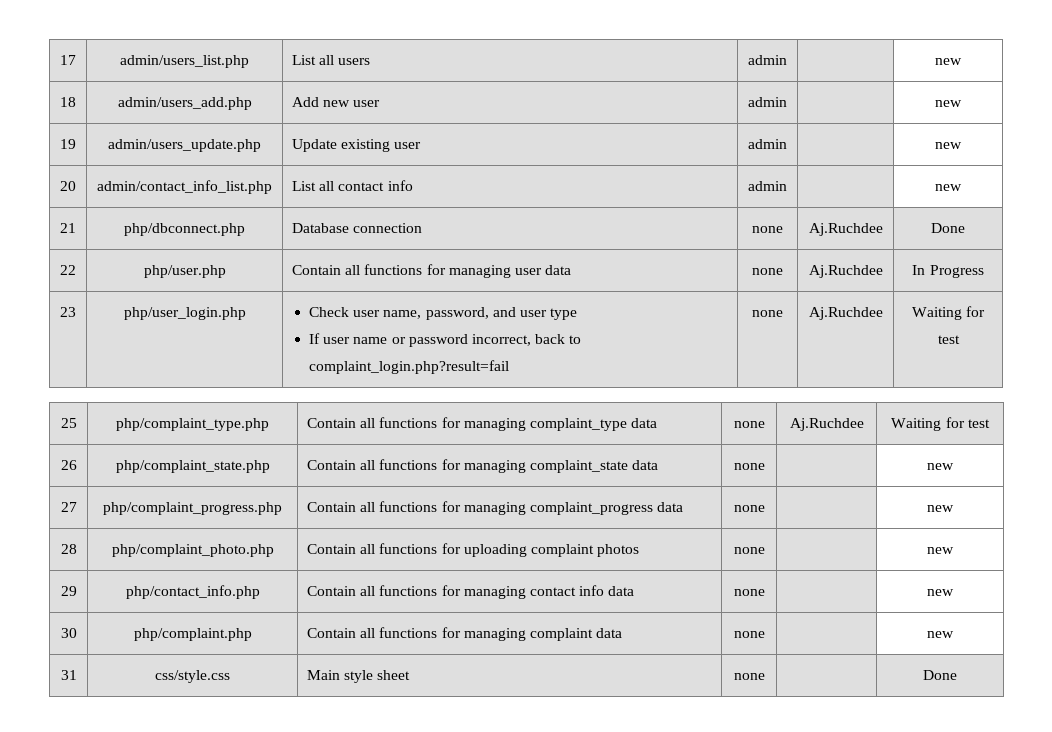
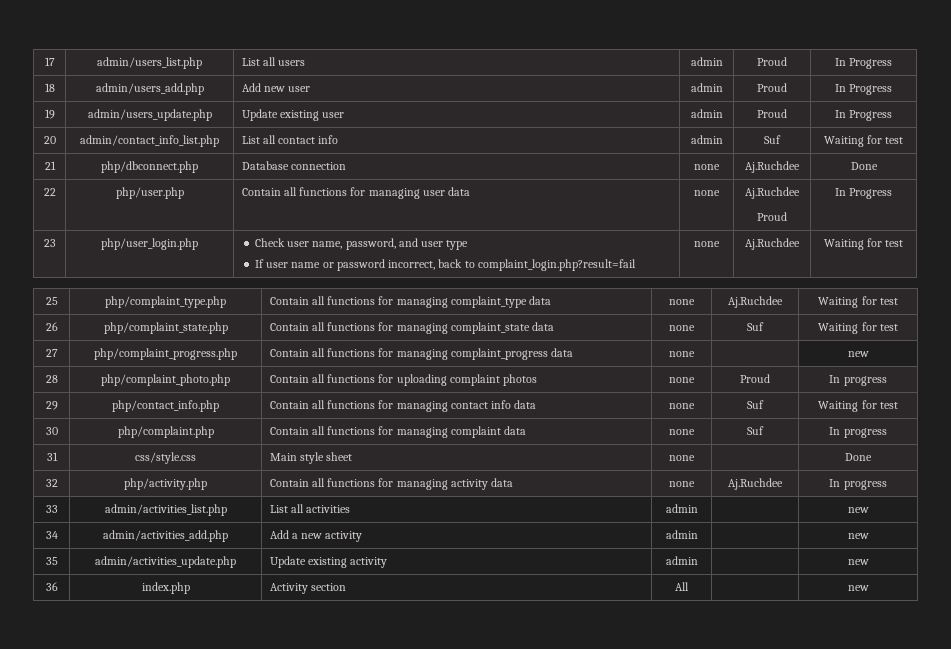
[935,58,962,65] | new -> [757,57,787,66] [834,58,893,69] Proud | In Progress
[935,100,962,107] | new -> [757,83,787,92] [834,84,893,95] Proud | In Progress
[935,142,962,149] | new -> [757,109,787,118] [834,110,893,121] Proud | In Progress
[935,184,962,191] | new -> [764,135,781,144] [823,135,904,147] Suf | Waiting for test
(883, 271) none -> [757,212,787,221] // Proud
[927,463,954,470] | new -> [747,322,764,331] [818,322,898,334] Suf | Waiting for test
[927,547,954,554] | new -> [740,374,770,383] [829,375,887,386] Proud | In progress
[927,589,954,596] | new -> [747,400,764,409] [818,400,898,412] Suf | Waiting for test
[927,631,954,638] | new -> [747,426,764,435] [829,427,887,438] Suf | In progress
(957, 675) none -> [45,479,58,487] [124,478,207,490] [269,478,514,490] [669,481,695,487] [728,478,783,490] [829,479,887,490] [45,505,58,513] [104,504,227,516] [269,504,351,513] [665,504,698,513] [847,507,869,513] [45,531,58,539] [103,530,228,542] [269,530,363,542] [665,530,698,539] [847,533,869,539] [45,557,58,565] [95,556,236,568] [269,556,388,568] [665,556,698,565] [847,559,869,565] [45,582,58,591] [141,582,190,594] [269,583,346,594] [675,582,689,591] [847,585,869,591] // 32 | php/activity.php | Contain all functions for managing activity data | none | Aj.Ruchdee | In progress // 33 | admin/activities_list.php | List all activities | admin | | new // 34 | admin/activities_add.php | Add a new activity | admin | | new // 35 | admin/activities_update.php | Update existing activity | admin | | new // 36 | index.php | Activity section | All | | new

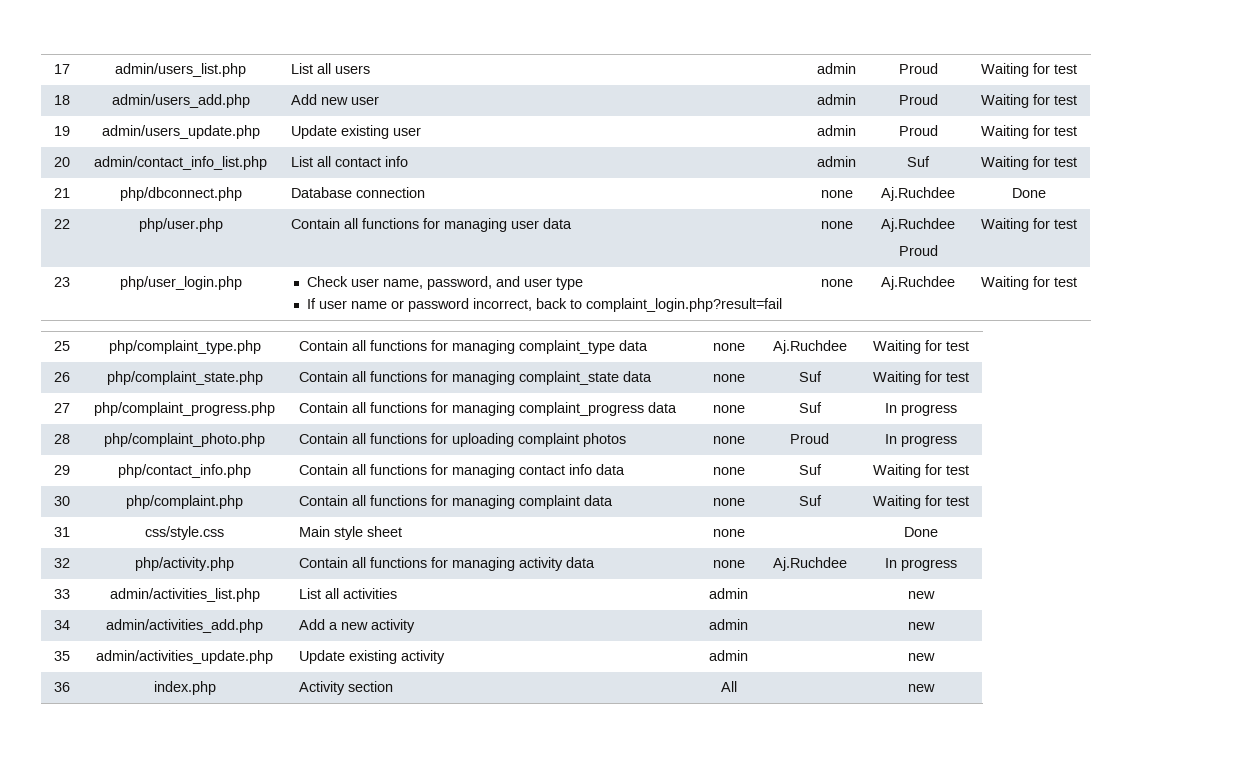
[834,58,893,69] In Progress -> [981,63,1077,77] Waiting for test
[834,84,893,95] In Progress -> [981,94,1077,108] Waiting for test
[834,110,893,121] In Progress -> [981,125,1077,139] Waiting for test
[834,188,893,199] In Progress -> [981,218,1077,232] Waiting for test
[847,351,869,357] | new -> [798,402,822,413] [884,403,957,416] Suf | In progress
[829,427,887,438] In progress -> [872,495,969,509] Waiting for test

